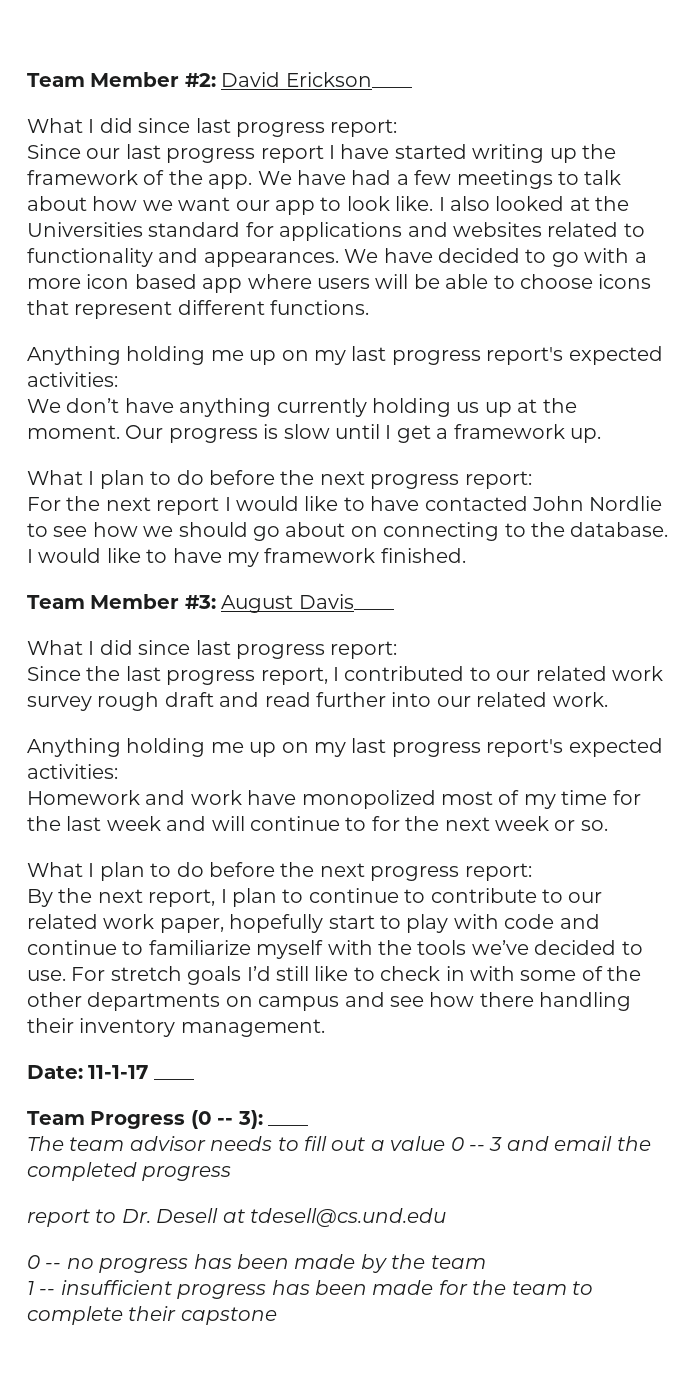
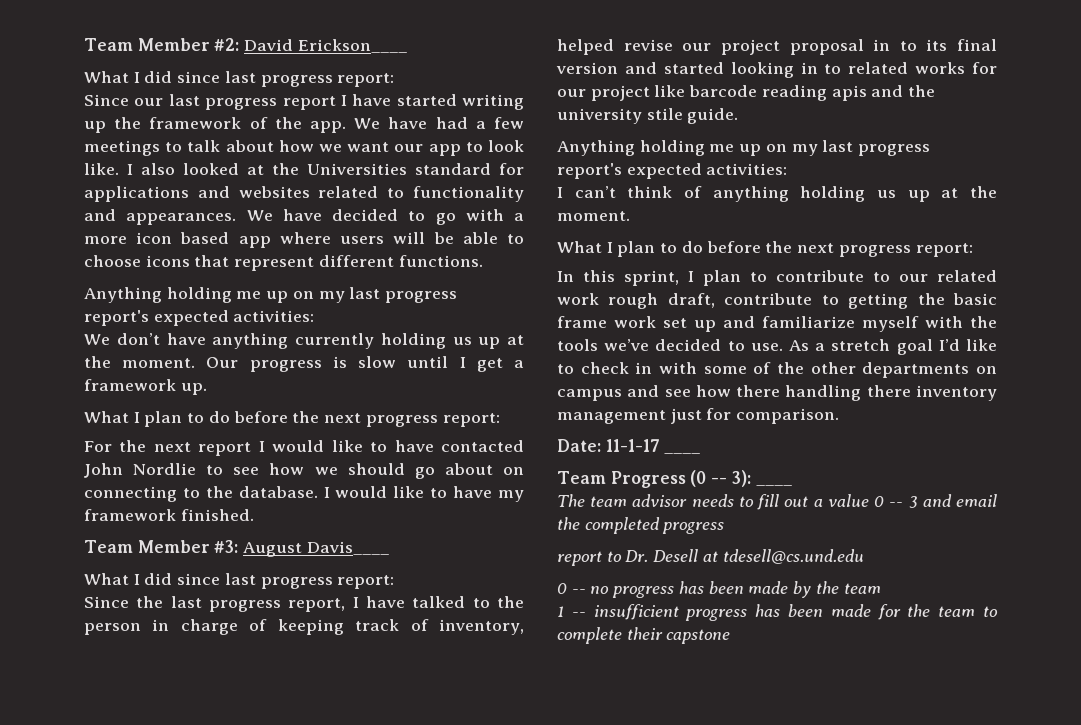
[344,666,663,681] [27,692,608,711] contributed to our related work survey rough draft and read further into our related work. -> [366,596,524,608] [84,619,524,635] [557,39,997,55] [556,62,997,78] [557,85,936,101] [557,108,739,124] have talked to the person in charge of keeping track of inventory, helped revise our project proposal in to its final version and started looking in to related works for our project like barcode reading apis and the university stile guide.
[27,790,641,809] [27,816,608,831] Homework and work have monopolized most of my time for the last week and will continue to for the next week or so. -> [557,186,997,202] [557,211,630,221] I can’t think of anything holding us up at the moment.
[27,888,426,907] By the next report, I plan to continue to -> [557,270,767,286] In this sprint, I plan to
[159,914,600,933] [27,940,144,955] paper, hopefully start to play with code and continue to -> [608,293,997,309] [557,316,755,332] rough draft, contribute to getting the basic frame work set up and
[71,966,309,985] For stretch goals I’d still -> [789,339,960,355] As a stretch goal I’d
[27,1018,325,1037] their inventory management. -> [866,385,997,401] [557,408,840,424] there inventory management just for comparison.

